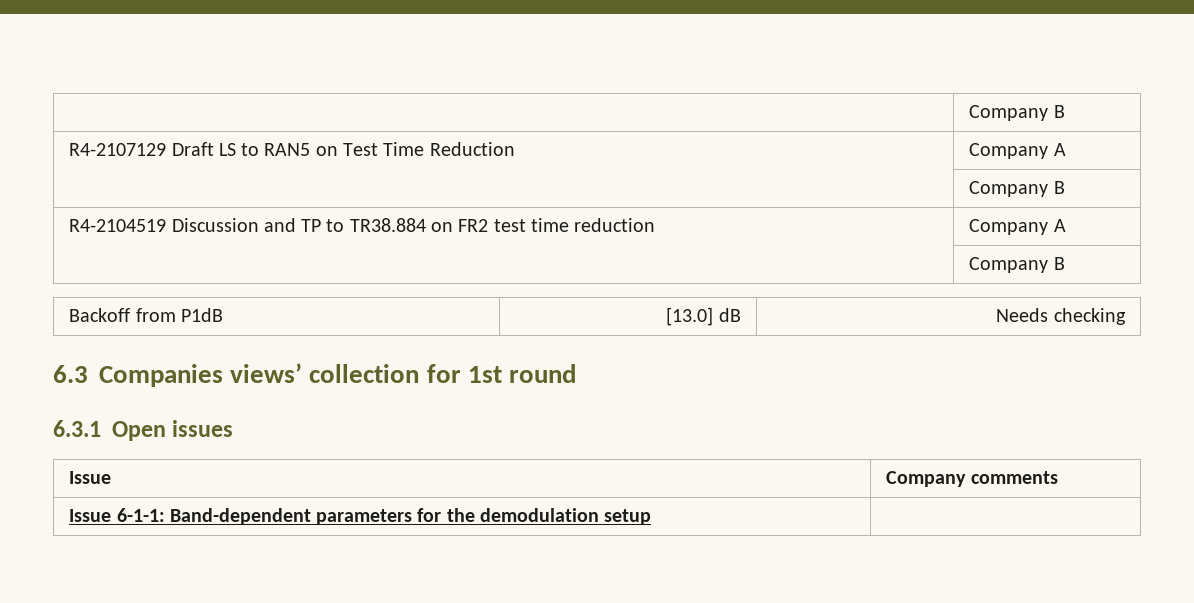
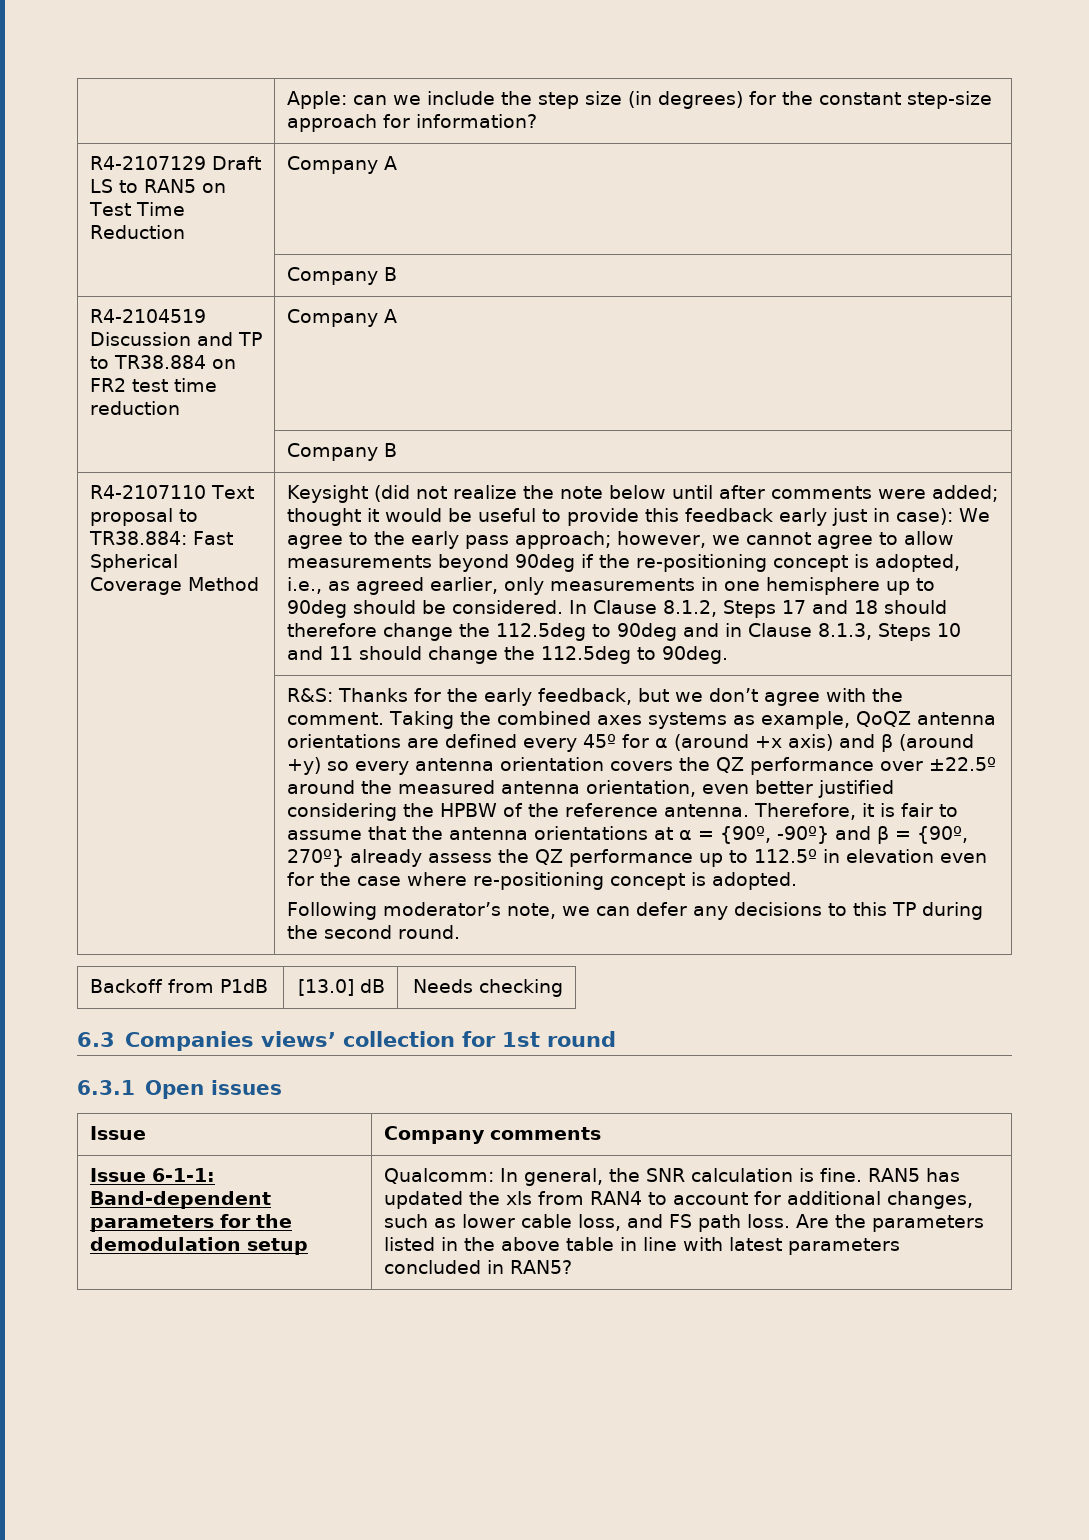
[969,105,1065,121] | Company B -> [286,91,992,109] [286,114,537,132] | Apple: can we include the step size (in degrees) for the constant step-size approach for information?
(1065, 263) none -> [89,485,254,499] [89,508,198,526] [88,531,233,545] [89,554,178,572] [89,577,259,595] [286,485,998,503] [286,508,990,526] [286,531,954,549] [286,554,960,572] [286,577,935,595] [286,600,947,618] [286,623,961,641] [286,646,728,664] [286,688,903,706] [286,711,996,729] [286,734,974,752] [286,757,996,775] [286,780,894,798] [286,803,958,821] [286,826,968,844] [286,849,987,867] [286,872,797,890] [286,902,983,920] [286,925,460,939] // R4-2107110 Text proposal to TR38.884: Fast Spherical Coverage Method | Keysight (did not realize the note below until after comments were added; thought it would be useful to provide this feedback early just in case): We agree to the early pass approach; however, we cannot agree to allow measurements beyond 90deg if the re-positioning concept is adopted, i.e., as agreed earlier, only measurements in one hemisphere up to 90deg should be considered. In Clause 8.1.2, Steps 17 and 18 should therefore change the 112.5deg to 90deg and in Clause 8.1.3, Steps 10 and 11 should change the 112.5deg to 90deg. // | R&S: Thanks for the early feedback, but we don’t agree with the comment. Taking the combined axes systems as example, QoQZ antenna orientations are defined every 45º for α (around +x axis) and β (around +y) so every antenna orientation covers the QZ performance over ±22.5º around the measured antenna orientation, even better justified considering the HPBW of the reference antenna. Therefore, it is fair to assume that the antenna orientations at α = {90º, -90º} and β = {90º, 270º} already assess the QZ performance up to 112.5º in elevation even for the case where re-positioning concept is adopted. // Following moderator’s note, we can defer any decisions to this TP during the second round.
(652, 517) none -> [383,1168,960,1186] [383,1191,973,1209] [383,1214,984,1232] [383,1237,900,1255] [383,1260,572,1274] Qualcomm: In general, the SNR calculation is fine. RAN5 has updated the xls from RAN4 to account for additional changes, such as lower cable loss, and FS path loss. Are the parameters listed in the above table in line with latest parameters concluded in RAN5?

